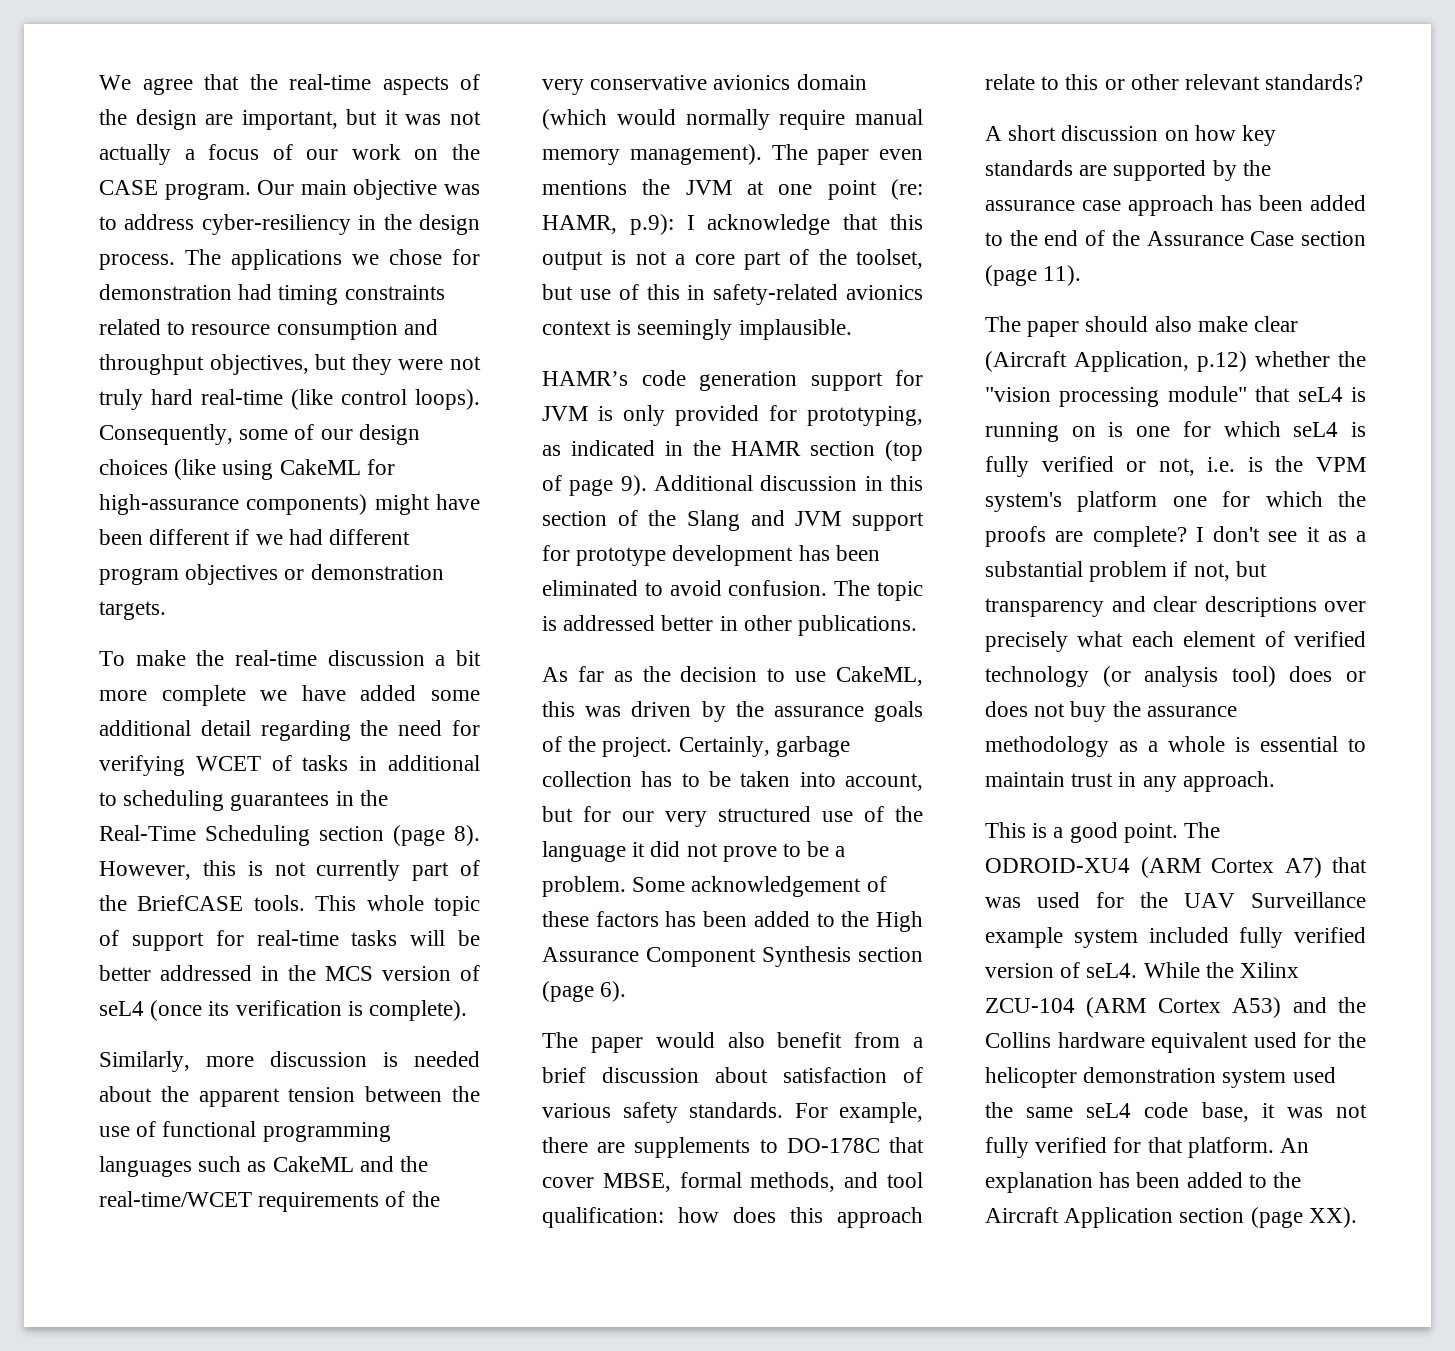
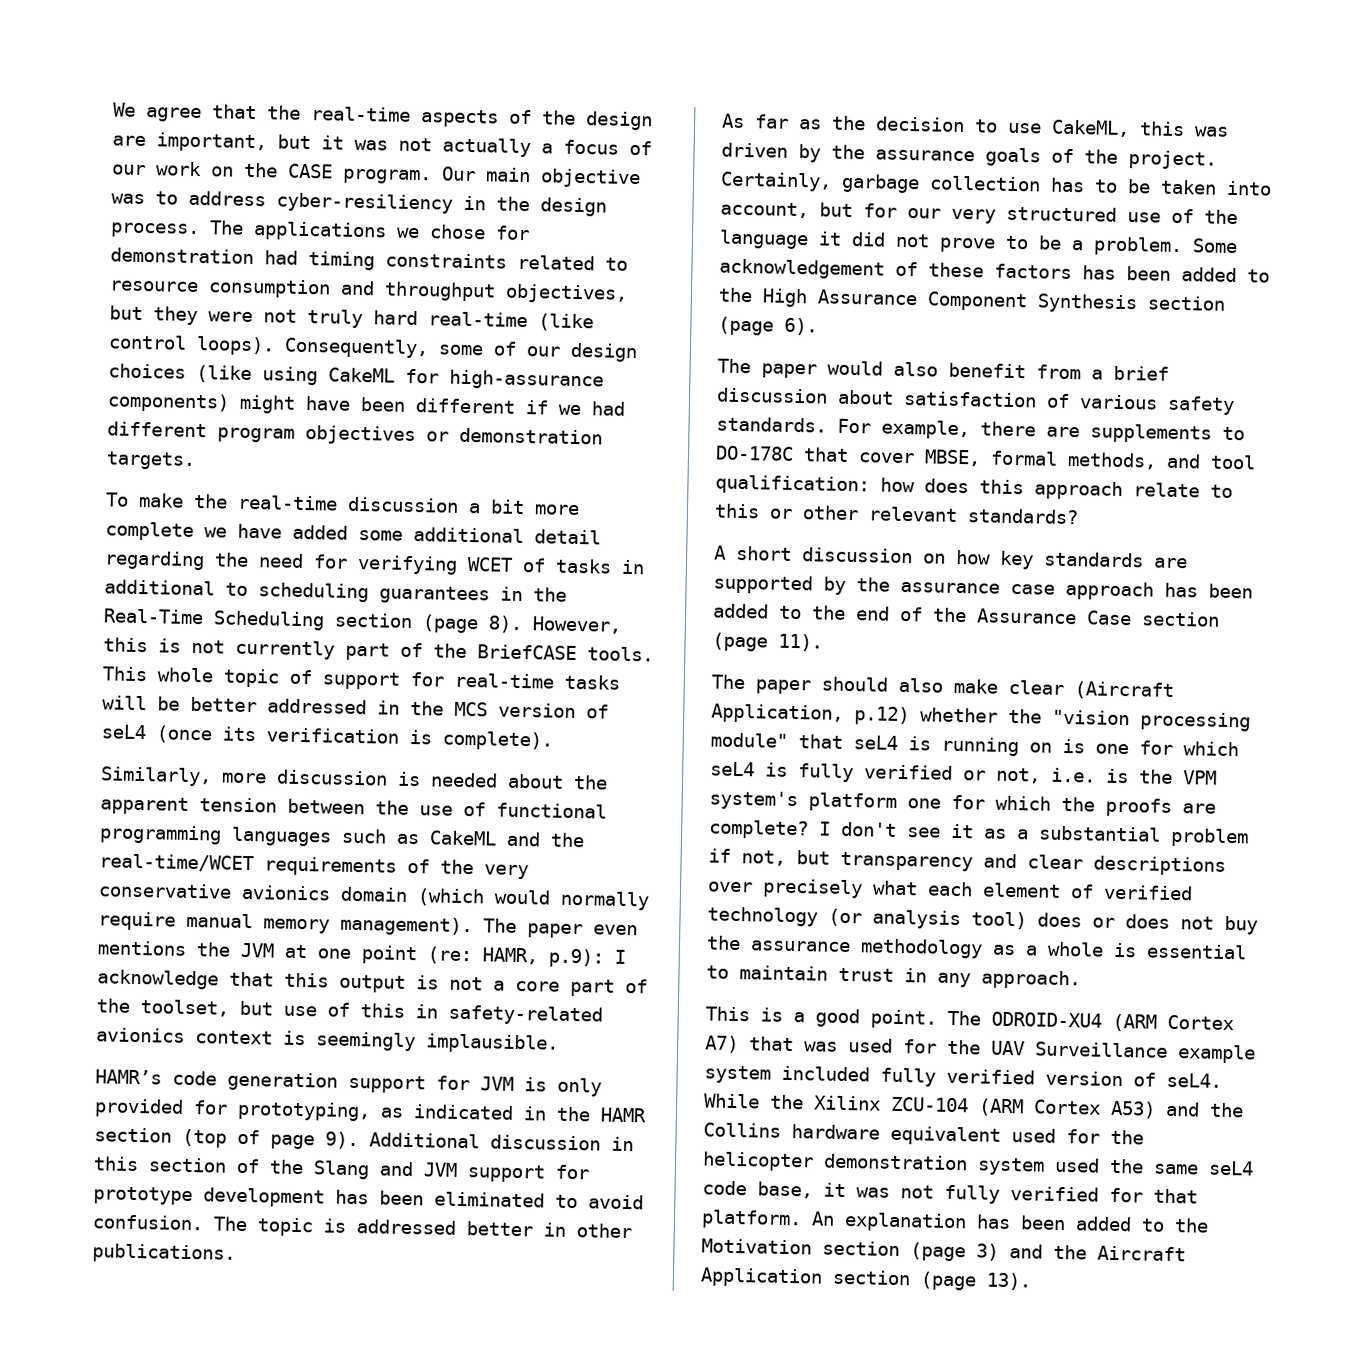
(1302, 1180) none -> [701,1238,1087,1262] Motivation section (page 3) and the
[1308,1207,1357,1228] XX). -> [986,1272,1032,1291] 13).

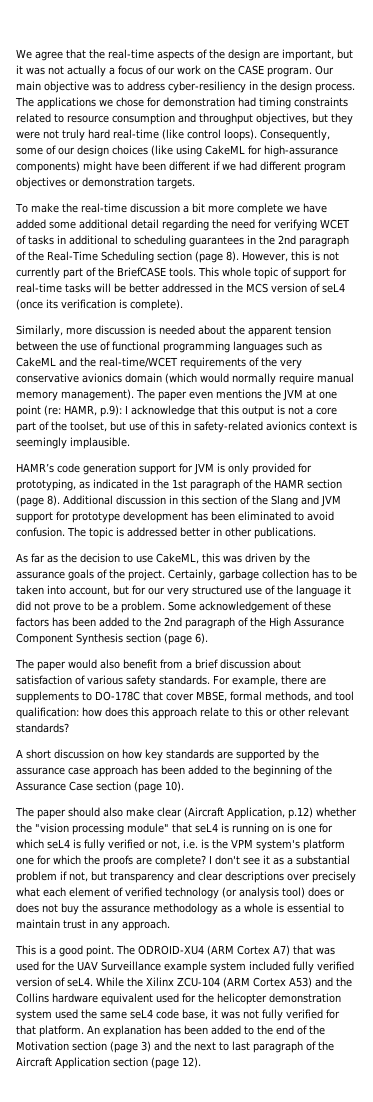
(567, 594) none -> [278,235,349,247] [16,251,44,261] 2nd paragraph of the
[600,1107,647,1123] [94,1127,359,1150] HAMR section (top of page 9). -> [172,479,342,491] [16,495,60,507] 1st paragraph of the HAMR section (page 8).
(753, 295) none -> [164,617,266,629] 2nd paragraph of the
[855,606,890,621] end -> [253,765,301,777] beginning
[778,633,823,652] 11). -> [165,781,184,792] 10).
(1209, 1225) none -> [276,1025,325,1035] end of the
(1087, 1252) none -> [194,1041,334,1053] next to last paragraph of the
[986,1272,1032,1291] 13). -> [182,1057,201,1068] 12).

